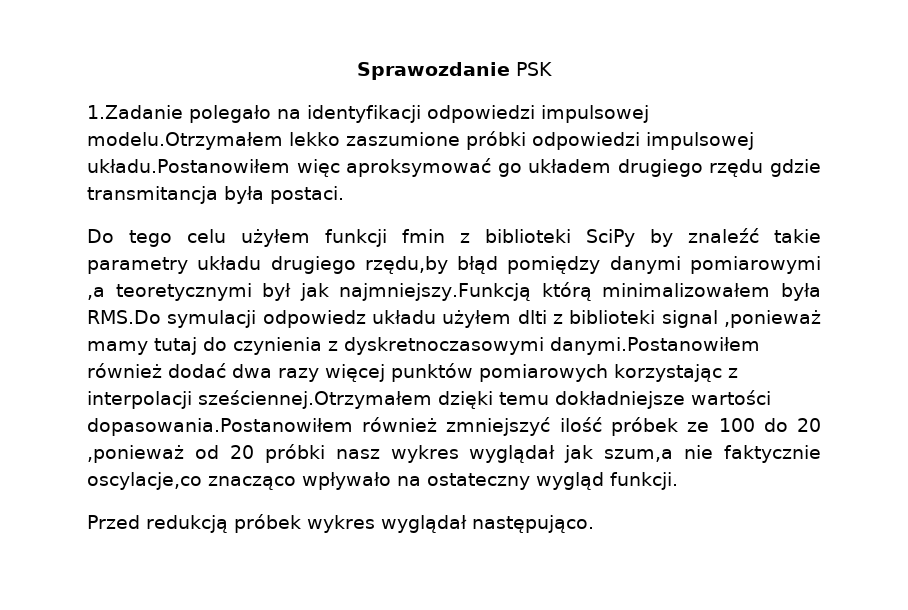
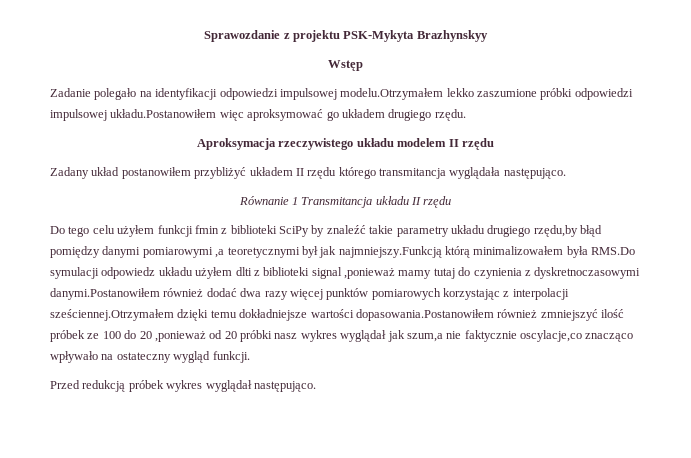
[516,62,552,76] [87,105,183,119] PSK // 1.Zadanie -> [283,30,488,42] [328,60,363,71] [50,88,91,97] z projektu PSK-Mykyta Brazhynskyy // Wstęp // Zadanie
[709,159,821,177] [87,186,344,204] rzędu gdzie transmitancja była postaci. -> [434,109,466,121] [197,138,494,150] [50,167,566,179] [238,196,452,208] rzędu. // Aproksymacja rzeczywistego układu modelem II rzędu // Zadany układ postanowiłem przybliżyć układem II rzędu którego transmitancja wyglądała następująco. // Równanie 1 Transmitancja układu II rzędu

